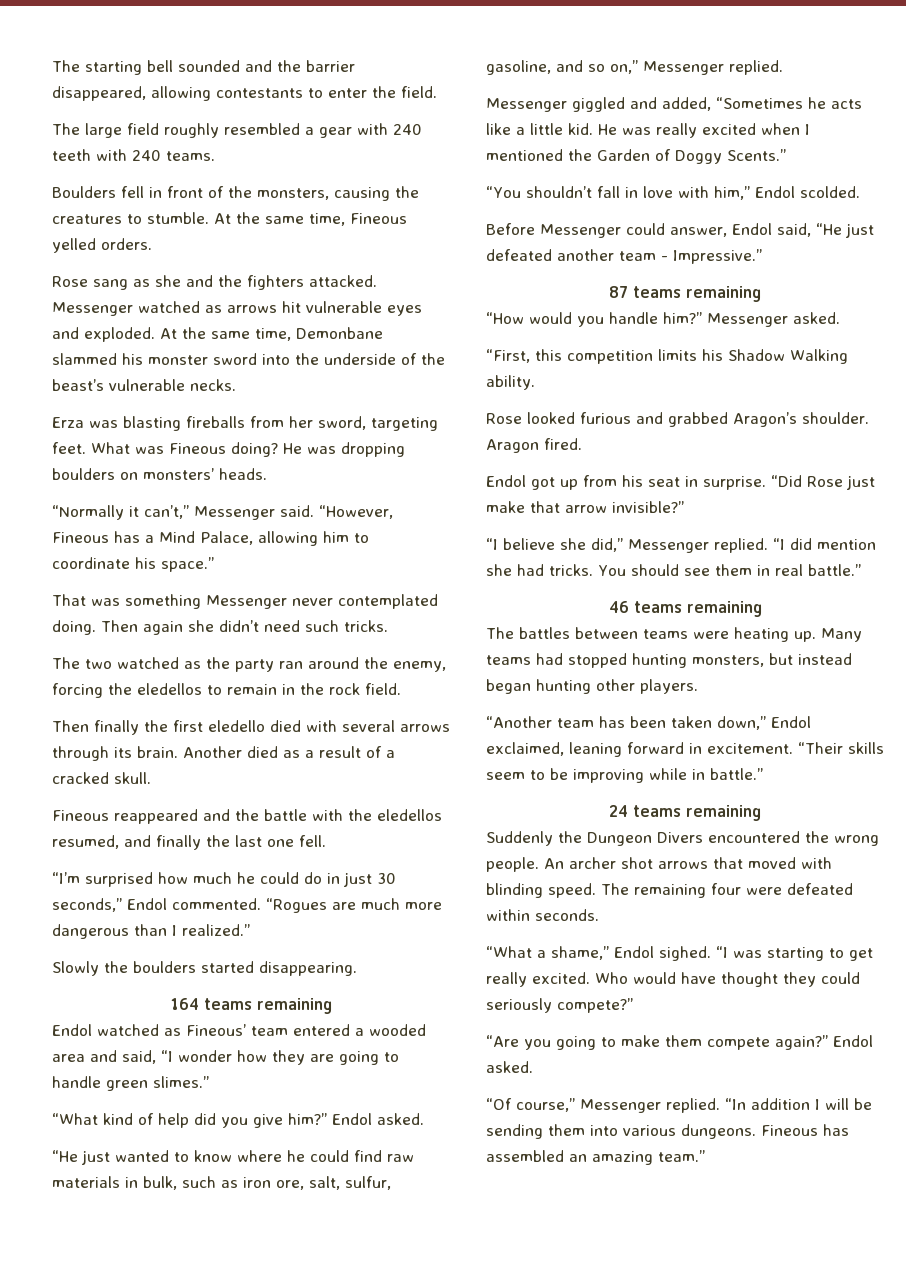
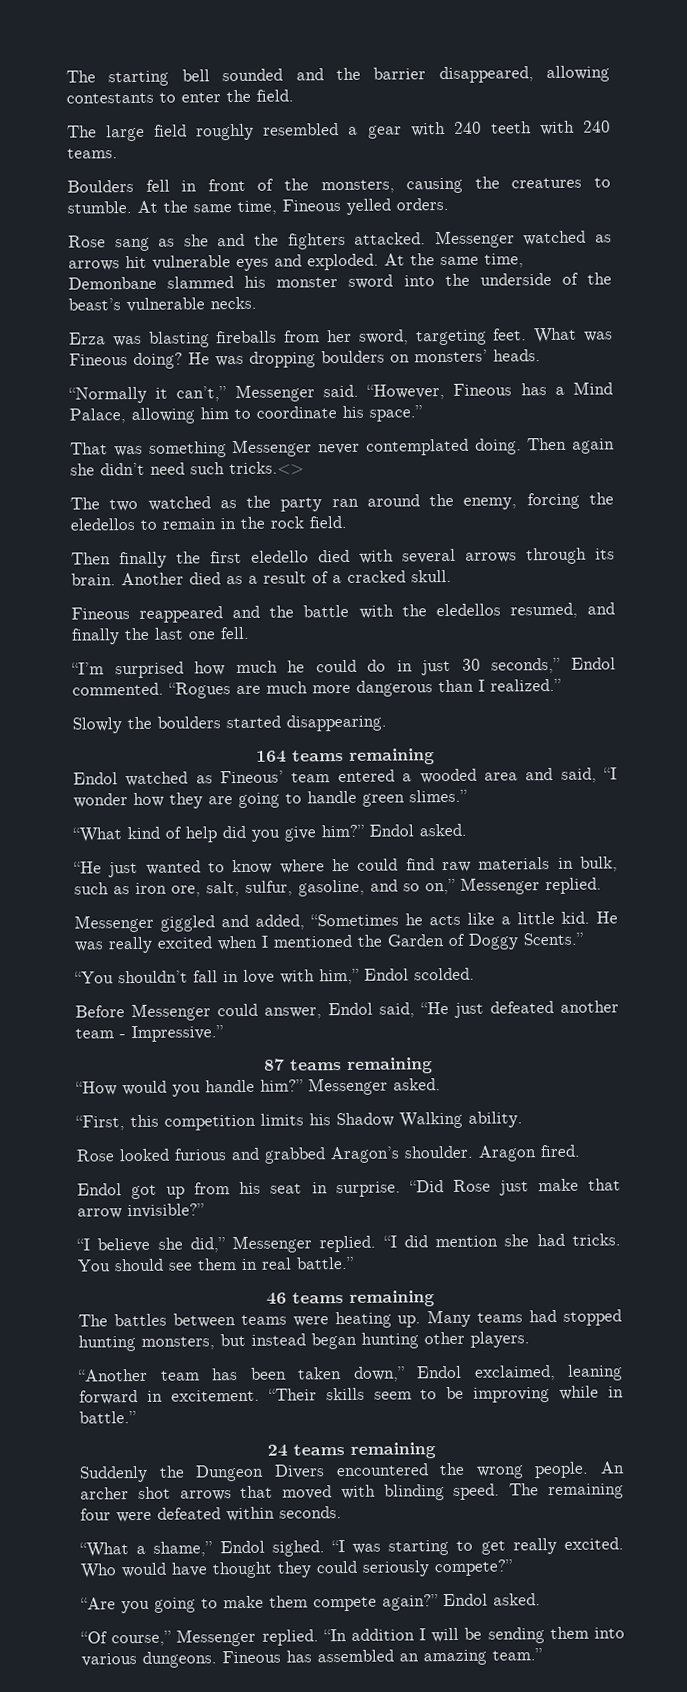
[344,620,388,632] tricks. -> [229,461,304,476] tricks.<>

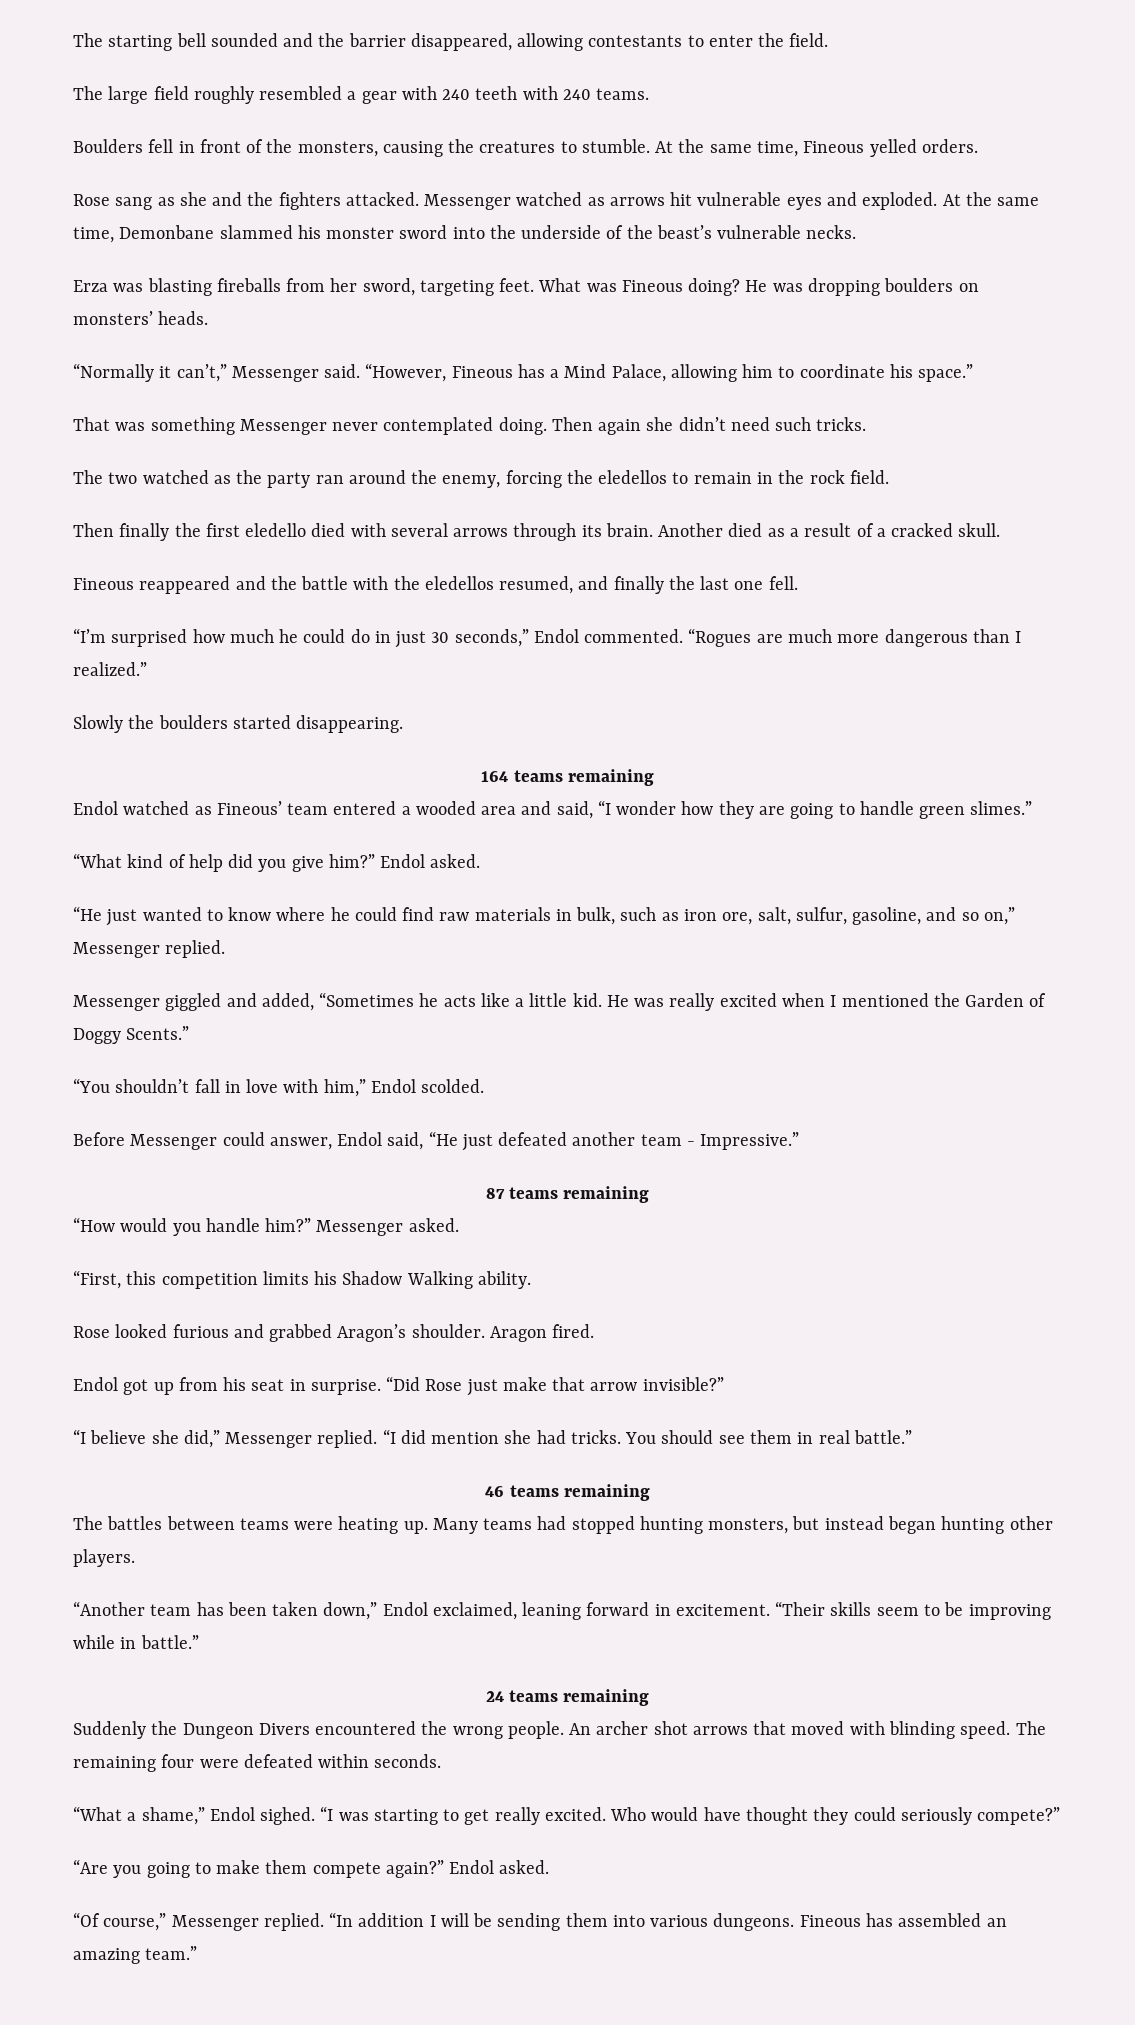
[229,461,304,476] tricks.<> -> [816,417,867,431] tricks.

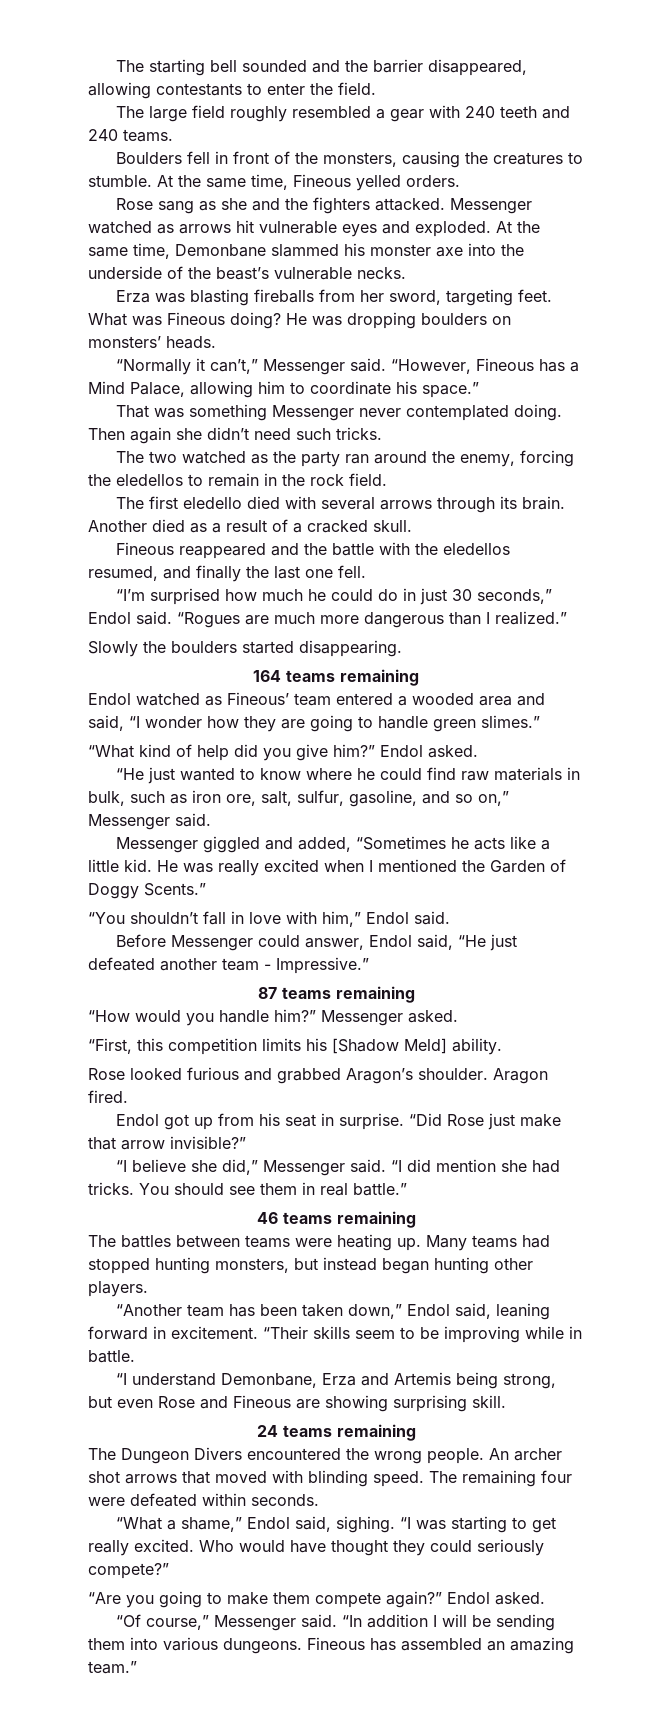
[522,86,558,100] with -> [542,106,571,119] and
[399,225,448,239] sword -> [436,247,463,257] axe
[73,523,201,541] Then finally the -> [116,497,145,509] The
[584,629,684,643] commented. -> [136,611,172,625] said.
[165,940,226,958] replied. -> [175,813,211,827] said.
[421,1079,485,1093] scolded. -> [414,911,450,925] said.
[342,1271,473,1289] Shadow Walking -> [332,1038,447,1054] [Shadow Meld]
[317,1430,378,1448] replied. -> [350,1159,387,1173] said.
[432,1602,517,1620] exclaimed, -> [455,1303,492,1319] said,
[140,1635,199,1649] battle.” -> [88,1350,135,1363] [116,1372,557,1389] [88,1395,506,1412] battle. // “I understand Demonbane, Erza and Artemis being strong, but even Rose and Fineous are showing surprising skill.
[73,1721,178,1739] Suddenly the -> [88,1448,116,1460] The
[260,1807,316,1825] sighed. -> [295,1516,396,1533] said, sighing.
[263,1913,324,1931] replied. -> [301,1614,338,1628] said.

